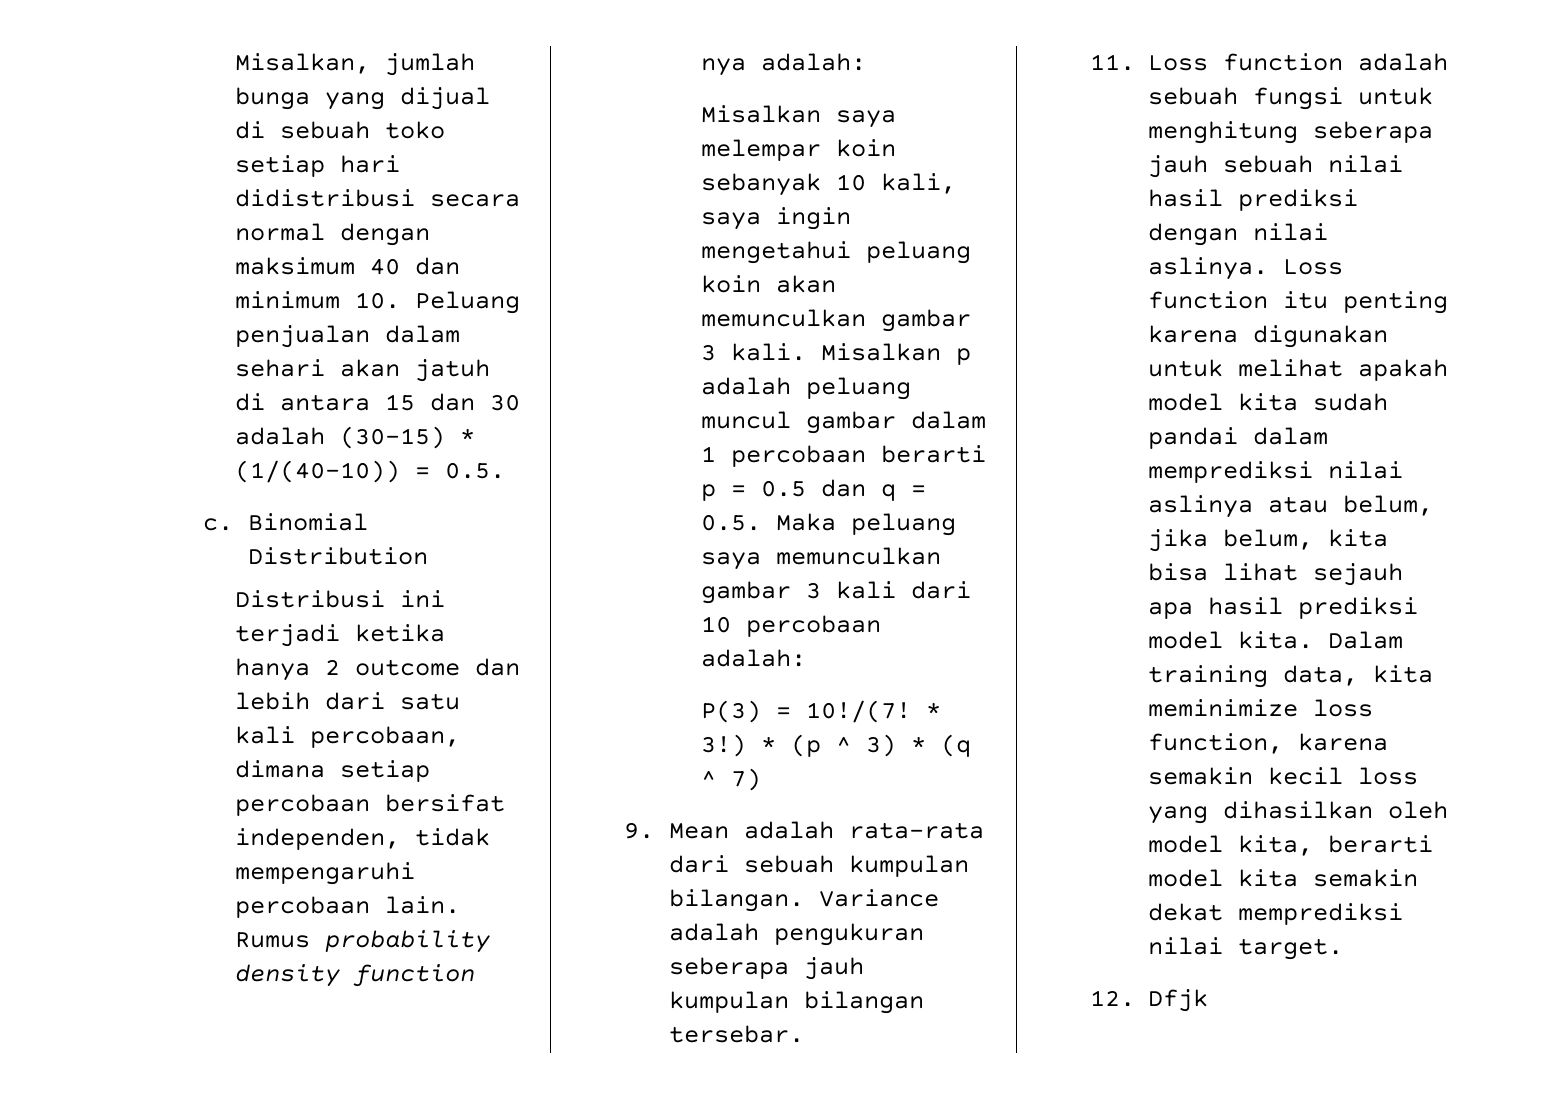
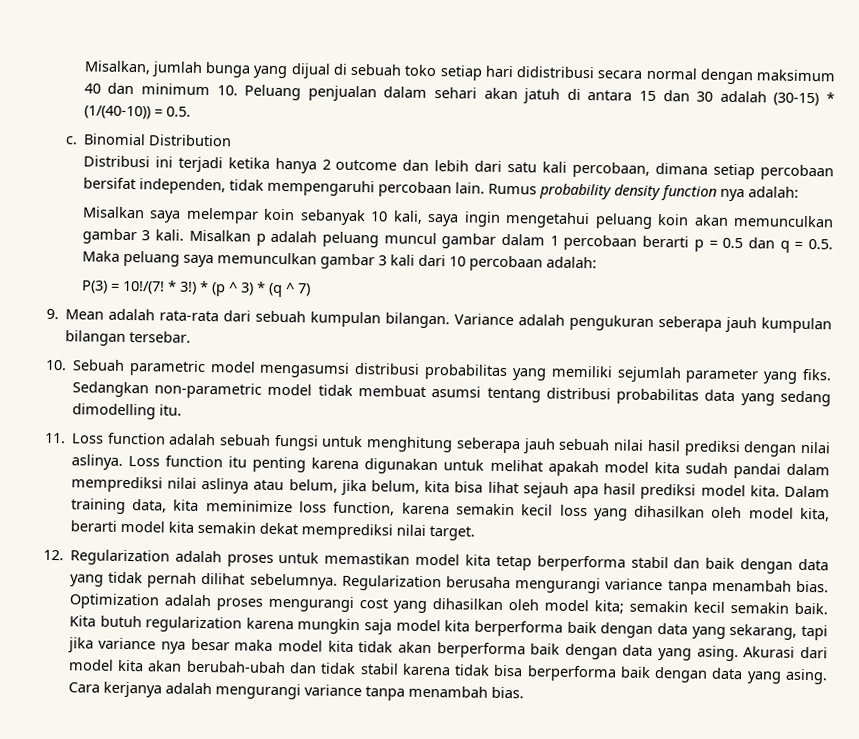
(804, 1034) none -> [44,359,833,384] [71,381,831,407] [71,403,182,420] // 10. Sebuah parametric model mengasumsi distribusi probabilitas yang memiliki sejumlah parameter yang fiks. Sedangkan non-parametric model tidak membuat asumsi tentang distribusi probabilitas data yang sedang dimodelling itu.
[1147,989,1208,1012] Dfjk -> [69,549,830,574] [69,571,830,595] [68,593,828,615] [68,615,829,641] [67,637,828,662] [67,659,829,685] [67,681,524,701] Regularization adalah proses untuk memastikan model kita tetap berperforma stabil dan baik dengan data yang tidak pernah dilihat sebelumnya. Regularization berusaha mengurangi variance tanpa menambah bias. Optimization adalah proses mengurangi cost yang dihasilkan oleh model kita; semakin kecil semakin baik. Kita butuh regularization karena mungkin saja model kita berperforma baik dengan data yang sekarang, tapi jika variance nya besar maka model kita tidak akan berperforma baik dengan data yang asing. Akurasi dari model kita akan berubah-ubah dan tidak stabil karena tidak bisa berperforma baik dengan data yang asing. Cara kerjanya adalah mengurangi variance tanpa menambah bias.

